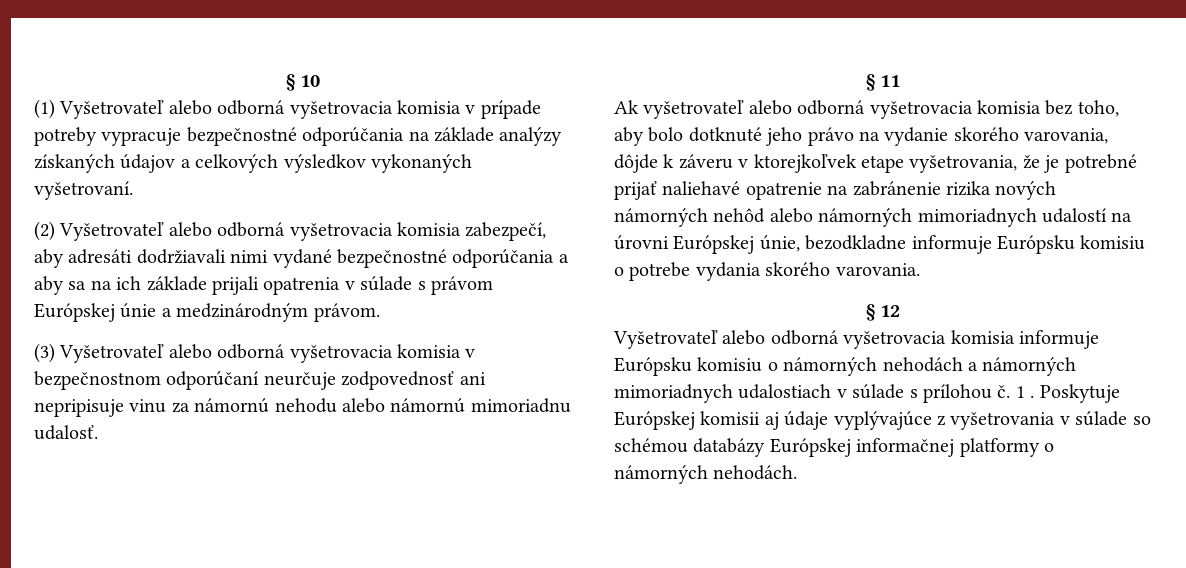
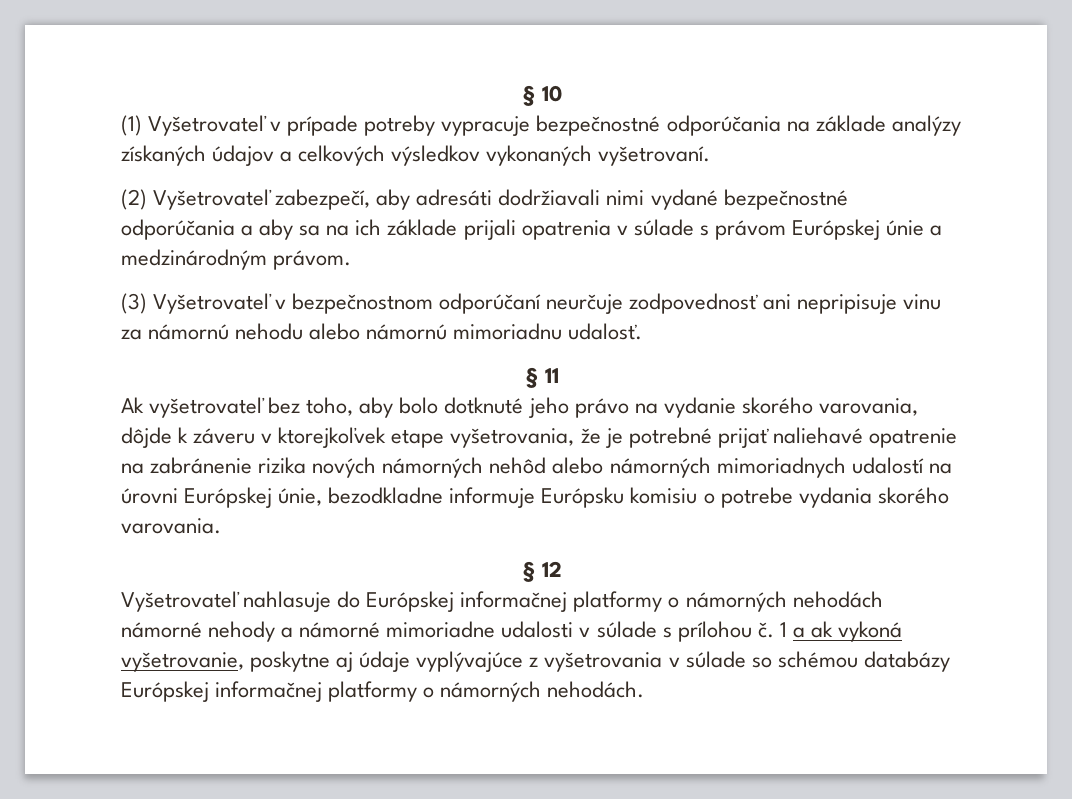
[168,100,461,119] alebo odborná vyšetrovacia komisia -> (268, 125) none
[168,222,461,241] alebo odborná vyšetrovacia komisia -> (273, 199) none
[168,344,461,363] alebo odborná vyšetrovacia komisia -> (273, 303) none
[748,100,1041,119] alebo odborná vyšetrovacia komisia -> (266, 407) none
[722,330,1099,349] [614,357,1077,376] [614,384,832,403] alebo odborná vyšetrovacia komisia informuje Európsku komisiu o námorných nehodách a námorných mimoriadnych udalostiach -> [243,591,883,612] [121,621,574,642] nahlasuje do Európskej informačnej platformy o námorných nehodách námorné nehody a námorné mimoriadne udalosti
[1030,384,1120,403] [614,411,761,430] . Poskytuje Európskej komisii -> [792,621,903,642] [121,651,331,672] a ak vykoná vyšetrovanie, poskytne

